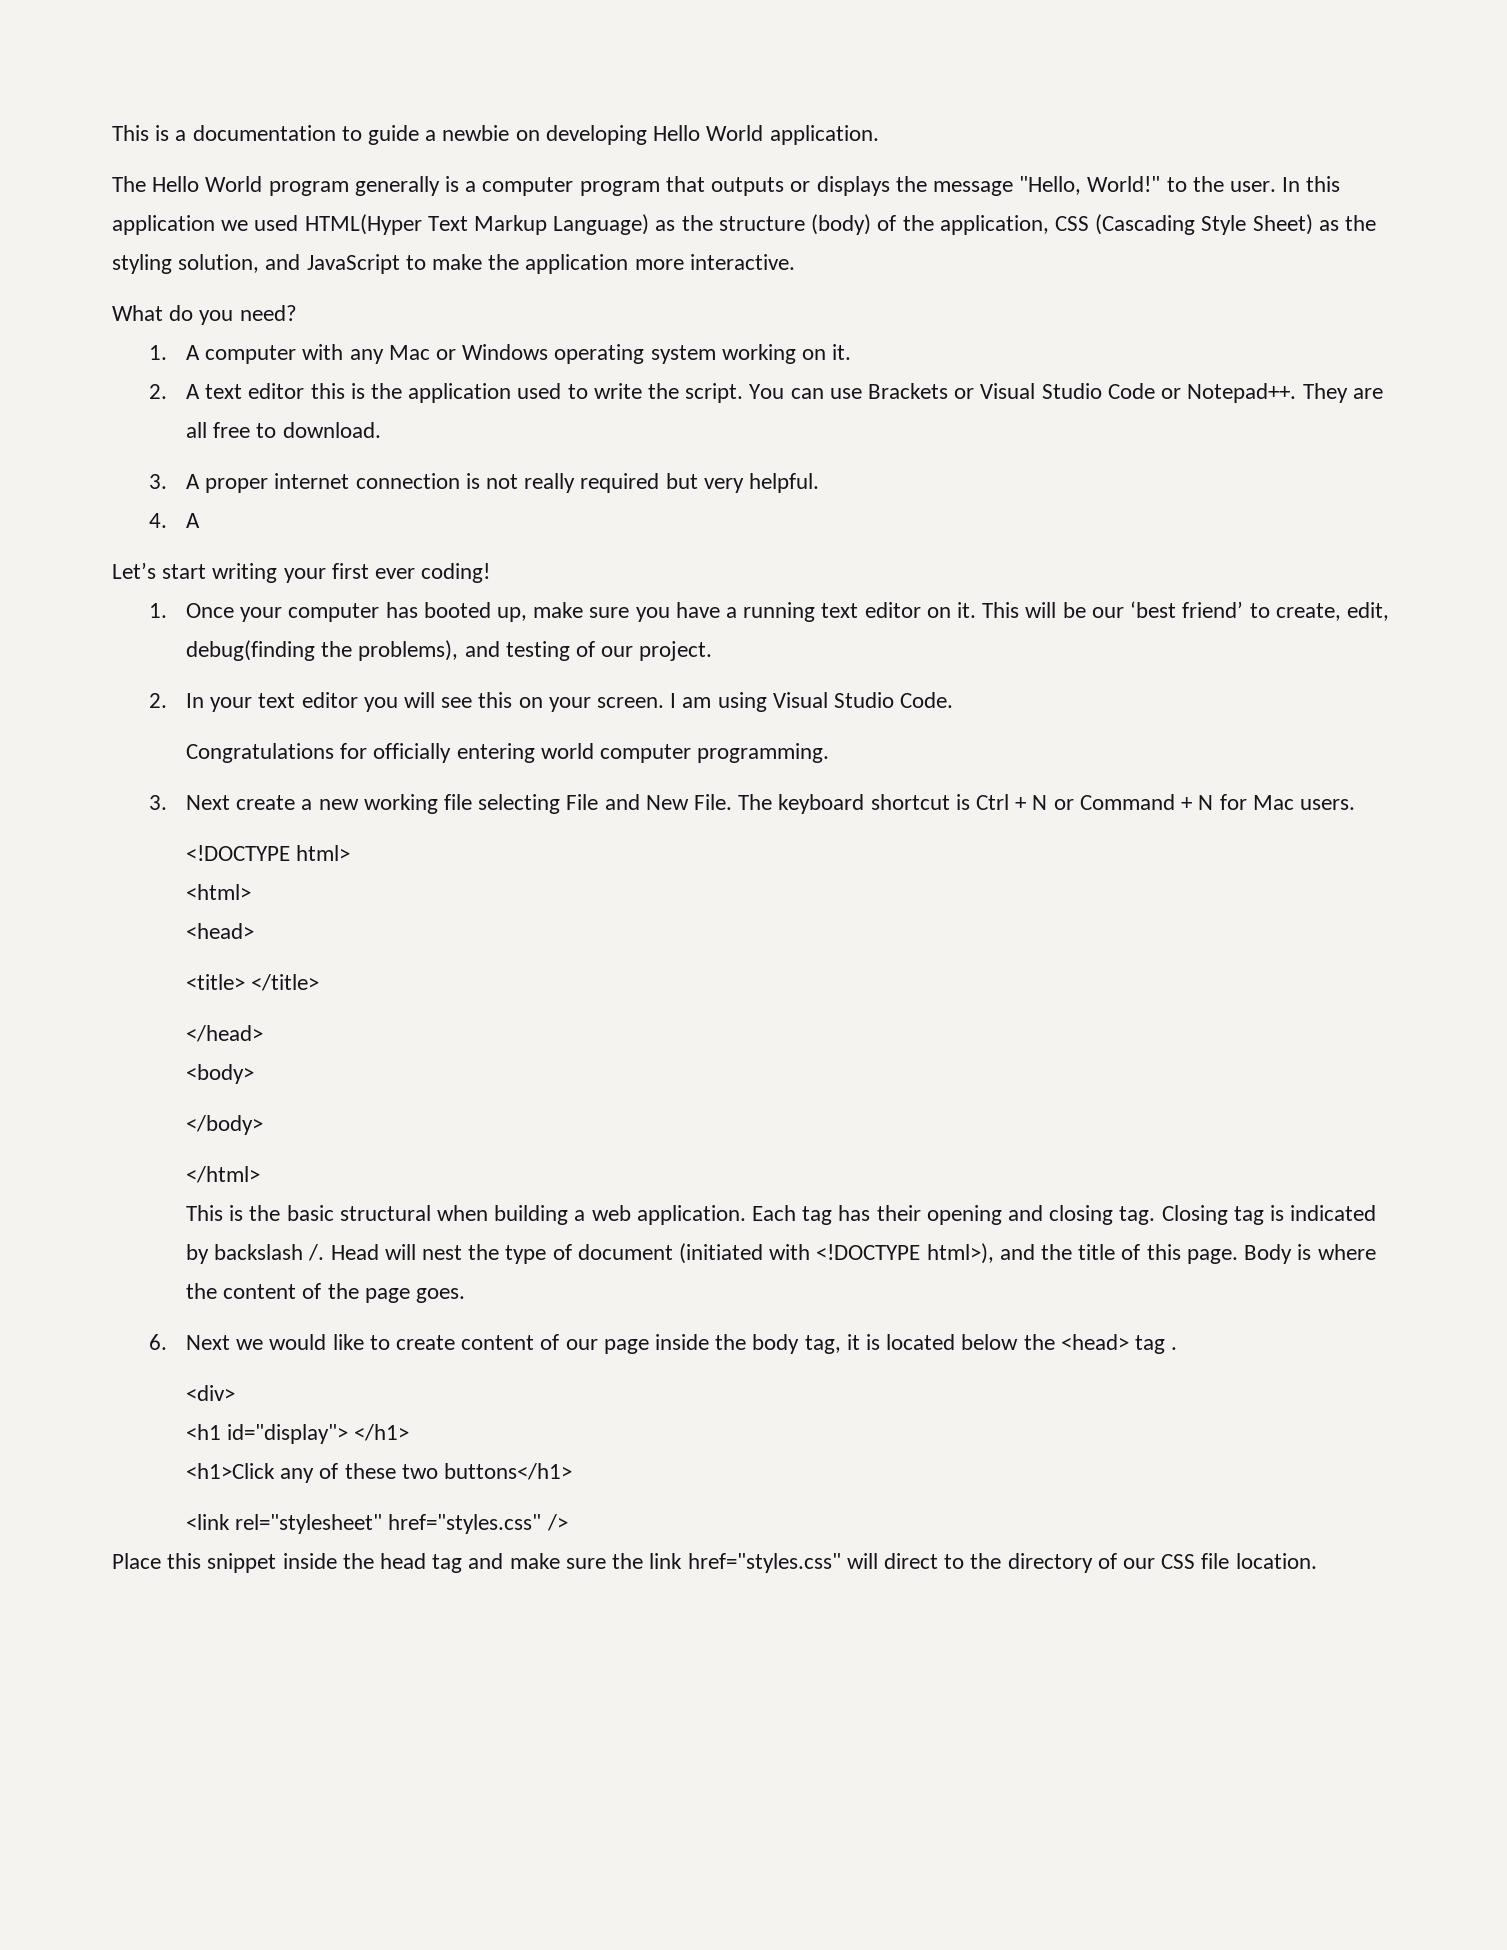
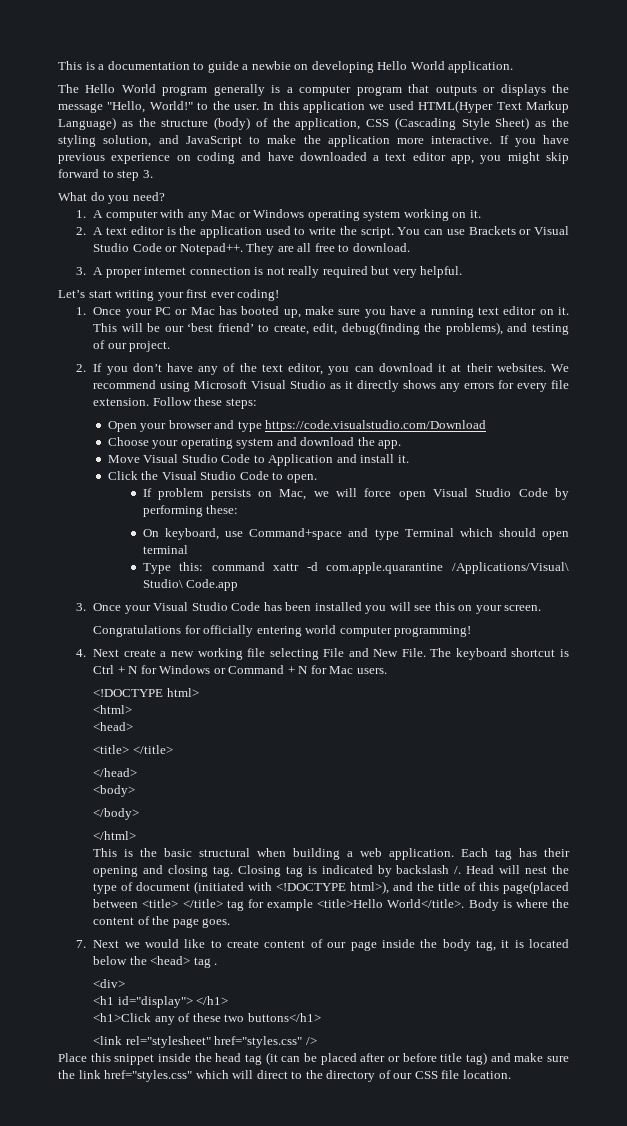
(795, 262) none -> [499,135,569,147] [58,152,570,164] [58,169,153,181] If you have previous experience on coding and have downloaded a text editor app, you might skip forward to step 3.
[310,383,345,399] this -> (164, 230) none
[148,513,200,528] // 4. A -> (463, 272) none
[288,603,380,622] computer -> [154,307,215,315] PC or Mac
[185,692,358,712] In your text editor -> [93,363,569,375] [93,380,569,392] [93,397,257,409] [107,420,487,432] [107,437,402,449] [107,454,409,466] [107,471,317,483] [142,488,569,500] [142,505,239,517] [142,528,569,540] [142,545,188,554] [142,562,569,574] [142,579,239,591] [75,602,362,614] If you don’t have any of the text editor, you can download it at their websites. We recommend using Microsoft Visual Studio as it directly shows any errors for every file extension. Follow these steps: // Open your browser and type https://code.visualstudio.com/Download // Choose your operating system and download the app. // Move Visual Studio Code to Application and install it. // Click the Visual Studio Code to open. // If problem persists on Mac, we will force open Visual Studio Code by performing these: // On keyboard, use Command+space and type Terminal which should open terminal // Type this: command xattr -d com.apple.quarantine /Applications/Visual\ Studio\ Code.app // 3. Once your Visual Studio Code has been installed
[670,692,954,712] I am using Visual Studio Code. -> (542, 608) none
[697,743,830,763] [148,795,167,810] programming. // 3. -> [394,626,472,637] [75,649,86,657] programming! // 4.
(1048, 802) none -> [140,665,211,674] for Windows
[1186,1249,1238,1264] page. -> [502,881,569,894] [93,899,465,911] page(placed between <title> </title> tag for example <title>Hello World</title>.
[148,1334,167,1350] 6. -> [75,940,86,948] 7.
(463, 1563) none -> [265,1052,488,1065] (it can be placed after or before title tag)
(841, 1563) none -> [195,1070,229,1079] which

